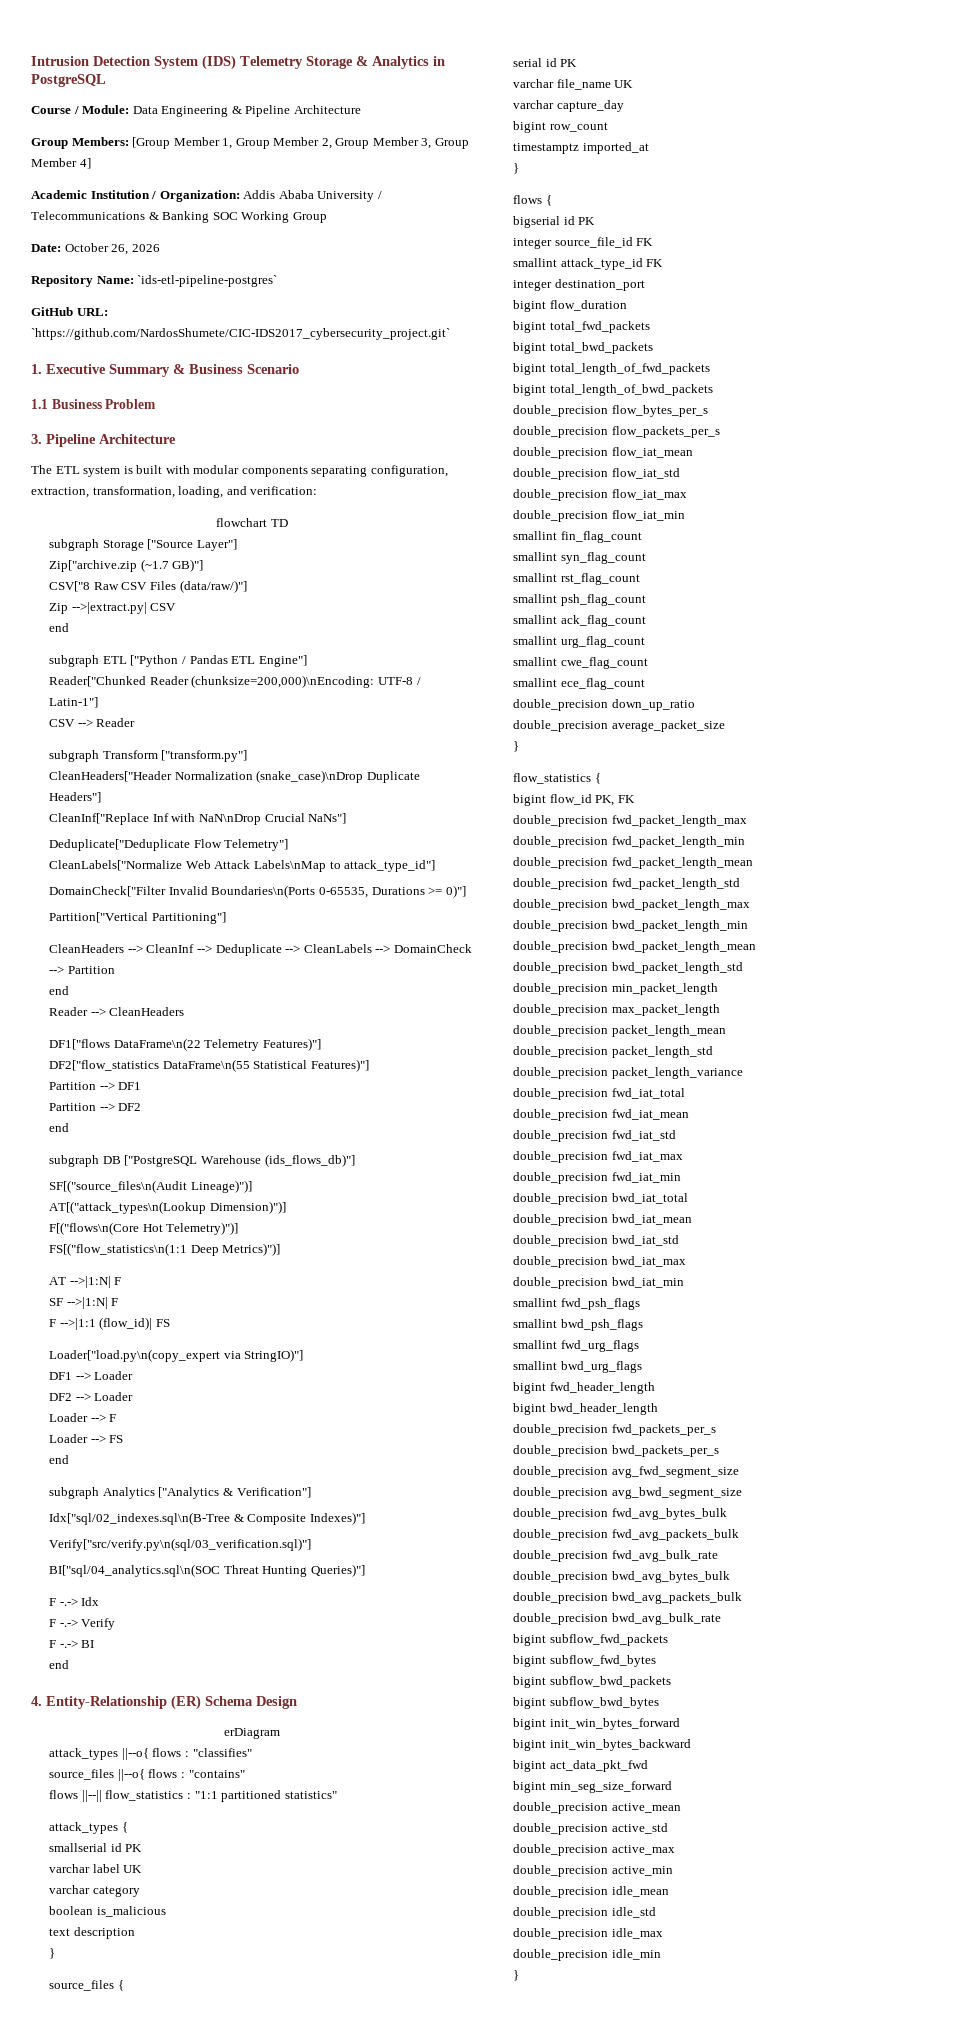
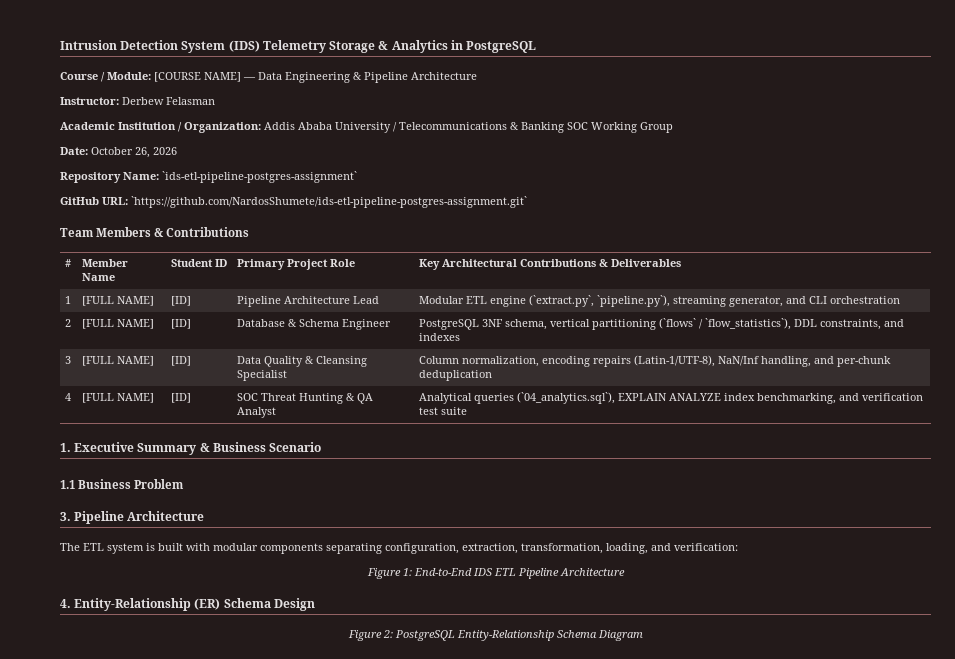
(130, 109) none -> [154,72,256,82] [COURSE NAME] —
[31,137,469,149] [31,158,91,169] Group Members: [Group Member 1, Group Member 2, Group Member 3, Group Member 4] -> [60,97,215,105] Instructor: Derbew Felasman
[137,275,278,287] `ids-etl-pipeline-postgres` -> [162,171,357,183] `ids-etl-pipeline-postgres-assignment`
[31,328,450,340] `https://github.com/NardosShumete/CIC-IDS2017_cybersecurity_project.git` -> [131,196,527,208] [60,227,250,237] [65,259,72,267] [82,259,129,267] [82,273,116,281] [171,259,228,267] [237,259,356,270] [419,259,682,270] [65,296,72,304] [82,296,155,306] [171,296,192,306] [237,296,380,307] [419,295,901,307] [65,319,72,327] [82,319,155,329] [171,319,192,329] [237,319,392,330] [419,318,905,330] [419,333,461,341] [65,356,72,364] [82,356,155,366] [171,356,192,366] [237,356,368,367] [237,370,288,381] [419,355,892,367] [419,370,493,381] [65,393,72,401] [82,393,155,403] [171,393,192,403] [237,393,374,404] [237,407,277,418] [419,392,924,404] [419,407,468,415] `https://github.com/NardosShumete/ids-etl-pipeline-postgres-assignment.git` // Team Members & Contributions // # | Member Name | Student ID | Primary Project Role | Key Architectural Contributions & Deliverables // 1 | [FULL NAME] | [ID] | Pipeline Architecture Lead | Modular ETL engine (`extract.py`, `pipeline.py`), streaming generator, and CLI orchestration // 2 | [FULL NAME] | [ID] | Database & Schema Engineer | PostgreSQL 3NF schema, vertical partitioning (`flows` / `flow_statistics`), DDL constraints, and indexes // 3 | [FULL NAME] | [ID] | Data Quality & Cleansing Specialist | Column normalization, encoding repairs (Latin-1/UTF-8), NaN/Inf handling, and per-chunk deduplication // 4 | [FULL NAME] | [ID] | SOC Threat Hunting & QA Analyst | Analytical queries (`04_analytics.sql`), EXPLAIN ANALYZE index benchmarking, and verification test suite
[216,518,288,527] [49,539,238,551] [49,559,204,572] [49,580,247,593] [49,602,177,614] [49,623,70,632] [49,655,307,667] [49,675,421,688] [49,697,99,708] [49,718,136,727] [49,750,248,762] [49,770,421,783] [49,792,102,803] [49,813,347,825] [49,839,289,851] [49,860,436,872] [49,885,466,898] [49,912,226,924] [49,944,472,956] [49,966,115,974] [49,986,70,995] [49,1007,185,1016] [49,1038,322,1051] [49,1059,370,1072] [49,1082,142,1090] [49,1103,142,1111] [49,1123,70,1132] [49,1154,355,1167] [49,1180,252,1193] [49,1201,286,1214] [49,1222,239,1235] [49,1243,281,1256] [49,1276,122,1288] [49,1297,119,1309] [49,1317,171,1330] [49,1349,304,1362] [49,1371,134,1380] [49,1392,134,1401] [49,1413,117,1422] [49,1434,124,1443] [49,1455,70,1464] [49,1487,311,1499] [49,1512,366,1525] [49,1538,312,1551] [49,1564,366,1577] [49,1597,100,1606] [49,1618,116,1630] [49,1640,95,1648] [49,1660,70,1669] flowchart TD // subgraph Storage ["Source Layer"] // Zip["archive.zip (~1.7 GB)"] // CSV["8 Raw CSV Files (data/raw/)"] // Zip -->|extract.py| CSV // end // subgraph ETL ["Python / Pandas ETL Engine"] // Reader["Chunked Reader (chunksize=200,000)\nEncoding: UTF-8 / Latin-1"] // CSV --> Reader // subgraph Transform ["transform.py"] // CleanHeaders["Header Normalization (snake_case)\nDrop Duplicate Headers"] // CleanInf["Replace Inf with NaN\nDrop Crucial NaNs"] // Deduplicate["Deduplicate Flow Telemetry"] // CleanLabels["Normalize Web Attack Labels\nMap to attack_type_id"] // DomainCheck["Filter Invalid Boundaries\n(Ports 0-65535, Durations >= 0)"] // Partition["Vertical Partitioning"] // CleanHeaders --> CleanInf --> Deduplicate --> CleanLabels --> DomainCheck --> Partition // end // Reader --> CleanHeaders // DF1["flows DataFrame\n(22 Telemetry Features)"] // DF2["flow_statistics DataFrame\n(55 Statistical Features)"] // Partition --> DF1 // Partition --> DF2 // end // subgraph DB ["PostgreSQL Warehouse (ids_flows_db)"] // SF[("source_files\n(Audit Lineage)")] // AT[("attack_types\n(Lookup Dimension)")] // F[("flows\n(Core Hot Telemetry)")] // FS[("flow_statistics\n(1:1 Deep Metrics)")] // AT -->|1:N| F // SF -->|1:N| F // F -->|1:1 (flow_id)| FS // Loader["load.py\n(copy_expert via StringIO)"] // DF1 --> Loader // DF2 --> Loader // Loader --> F // Loader --> FS // end // subgraph Analytics ["Analytics & Verification"] // Idx["sql/02_indexes.sql\n(B-Tree & Composite Indexes)"] // Verify["src/verify.py\n(sql/03_verification.sql)"] // BI["sql/04_analytics.sql\n(SOC Threat Hunting Queries)"] // F -.-> Idx // F -.-> Verify // F -.-> BI // end -> [366,568,625,579] Figure 1: End-to-End IDS ETL Pipeline Architecture
[224,1728,280,1739] [49,1748,252,1760] [49,1769,245,1781] [49,1790,337,1802] [49,1822,128,1834] [49,1843,143,1852] [49,1864,143,1873] [49,1885,140,1897] [49,1906,166,1917] [49,1927,135,1939] [49,1948,56,1959] [49,1980,124,1991] [513,58,578,67] [513,79,634,90] [513,100,624,112] [513,121,608,133] [513,142,649,154] [513,163,520,174] [513,195,552,206] [513,216,596,228] [513,237,654,249] [513,258,664,270] [513,279,645,291] [513,300,627,312] [513,321,650,333] [513,342,653,354] [513,363,710,375] [513,384,713,396] [513,405,708,417] [513,426,720,438] [513,447,693,459] [513,468,680,480] [513,489,687,501] [513,510,685,522] [513,531,642,543] [513,552,646,564] [513,573,640,585] [513,594,646,606] [513,615,646,627] [513,636,645,648] [513,657,648,669] [513,678,645,690] [513,699,695,711] [513,720,725,732] [513,741,520,752] [513,773,601,784] [513,794,636,806] [513,815,747,827] [513,836,745,848] [513,857,753,869] [513,878,740,890] [513,899,750,911] [513,920,748,932] [513,941,756,953] [513,962,743,974] [513,983,718,995] [513,1004,720,1016] [513,1025,726,1037] [513,1046,713,1058] [513,1067,743,1079] [513,1088,685,1100] [513,1109,689,1121] [513,1130,676,1142] [513,1151,683,1163] [513,1172,681,1184] [513,1193,688,1205] [513,1214,692,1226] [513,1235,679,1247] [513,1256,686,1268] [513,1277,684,1289] [513,1298,640,1310] [513,1319,643,1331] [513,1340,639,1352] [513,1361,642,1373] [513,1382,655,1394] [513,1403,658,1415] [513,1424,716,1436] [513,1445,719,1457] [513,1466,739,1478] [513,1487,742,1499] [513,1508,727,1520] [513,1529,739,1541] [513,1550,718,1562] [513,1571,730,1583] [513,1592,742,1604] [513,1613,721,1625] [513,1634,668,1646] [513,1655,656,1667] [513,1676,671,1688] [513,1697,659,1709] [513,1718,680,1730] [513,1739,691,1751] [513,1760,648,1772] [513,1781,672,1793] [513,1802,681,1814] [513,1823,668,1835] [513,1844,675,1856] [513,1865,673,1877] [513,1886,669,1898] [513,1907,656,1919] [513,1928,663,1940] [513,1949,661,1961] [513,1970,520,1981] erDiagram // attack_types ||--o{ flows : "classifies" // source_files ||--o{ flows : "contains" // flows ||--|| flow_statistics : "1:1 partitioned statistics" // attack_types { // smallserial id PK // varchar label UK // varchar category // boolean is_malicious // text description // } // source_files { // serial id PK // varchar file_name UK // varchar capture_day // bigint row_count // timestamptz imported_at // } // flows { // bigserial id PK // integer source_file_id FK // smallint attack_type_id FK // integer destination_port // bigint flow_duration // bigint total_fwd_packets // bigint total_bwd_packets // bigint total_length_of_fwd_packets // bigint total_length_of_bwd_packets // double_precision flow_bytes_per_s // double_precision flow_packets_per_s // double_precision flow_iat_mean // double_precision flow_iat_std // double_precision flow_iat_max // double_precision flow_iat_min // smallint fin_flag_count // smallint syn_flag_count // smallint rst_flag_count // smallint psh_flag_count // smallint ack_flag_count // smallint urg_flag_count // smallint cwe_flag_count // smallint ece_flag_count // double_precision down_up_ratio // double_precision average_packet_size // } // flow_statistics { // bigint flow_id PK, FK // double_precision fwd_packet_length_max // double_precision fwd_packet_length_min // double_precision fwd_packet_length_mean // double_precision fwd_packet_length_std // double_precision bwd_packet_length_max // double_precision bwd_packet_length_min // double_precision bwd_packet_length_mean // double_precision bwd_packet_length_std // double_precision min_packet_length // double_precision max_packet_length // double_precision packet_length_mean // double_precision packet_length_std // double_precision packet_length_variance // double_precision fwd_iat_total // double_precision fwd_iat_mean // double_precision fwd_iat_std // double_precision fwd_iat_max // double_precision fwd_iat_min // double_precision bwd_iat_total // double_precision bwd_iat_mean // double_precision bwd_iat_std // double_precision bwd_iat_max // double_precision bwd_iat_min // smallint fwd_psh_flags // smallint bwd_psh_flags // smallint fwd_urg_flags // smallint bwd_urg_flags // bigint fwd_header_length // bigint bwd_header_length // double_precision fwd_packets_per_s // double_precision bwd_packets_per_s // double_precision avg_fwd_segment_size // double_precision avg_bwd_segment_size // double_precision fwd_avg_bytes_bulk // double_precision fwd_avg_packets_bulk // double_precision fwd_avg_bulk_rate // double_precision bwd_avg_bytes_bulk // double_precision bwd_avg_packets_bulk // double_precision bwd_avg_bulk_rate // bigint subflow_fwd_packets // bigint subflow_fwd_bytes // bigint subflow_bwd_packets // bigint subflow_bwd_bytes // bigint init_win_bytes_forward // bigint init_win_bytes_backward // bigint act_data_pkt_fwd // bigint min_seg_size_forward // double_precision active_mean // double_precision active_std // double_precision active_max // double_precision active_min // double_precision idle_mean // double_precision idle_std // double_precision idle_max // double_precision idle_min // } -> [347,630,643,641] Figure 2: PostgreSQL Entity-Relationship Schema Diagram

